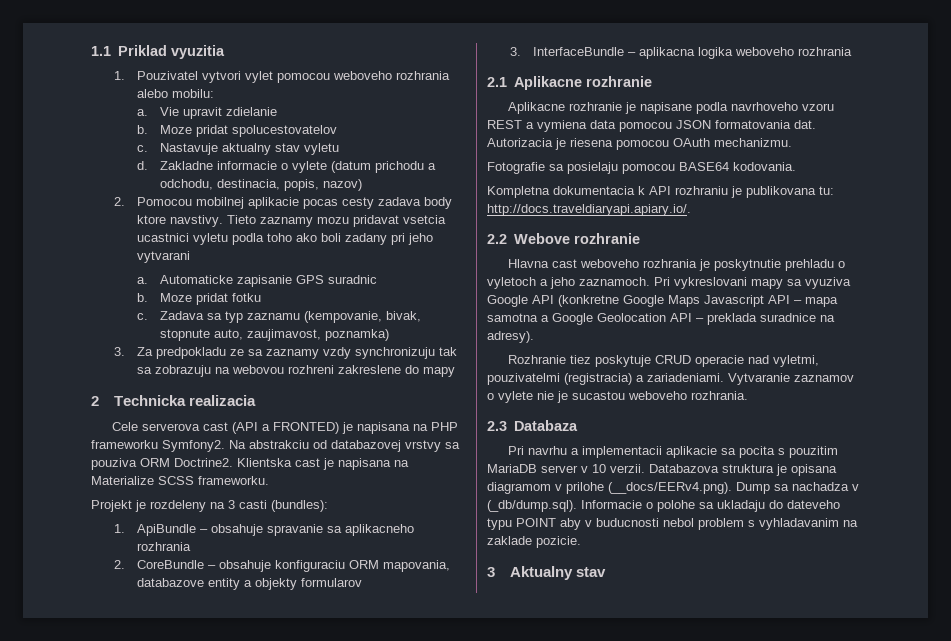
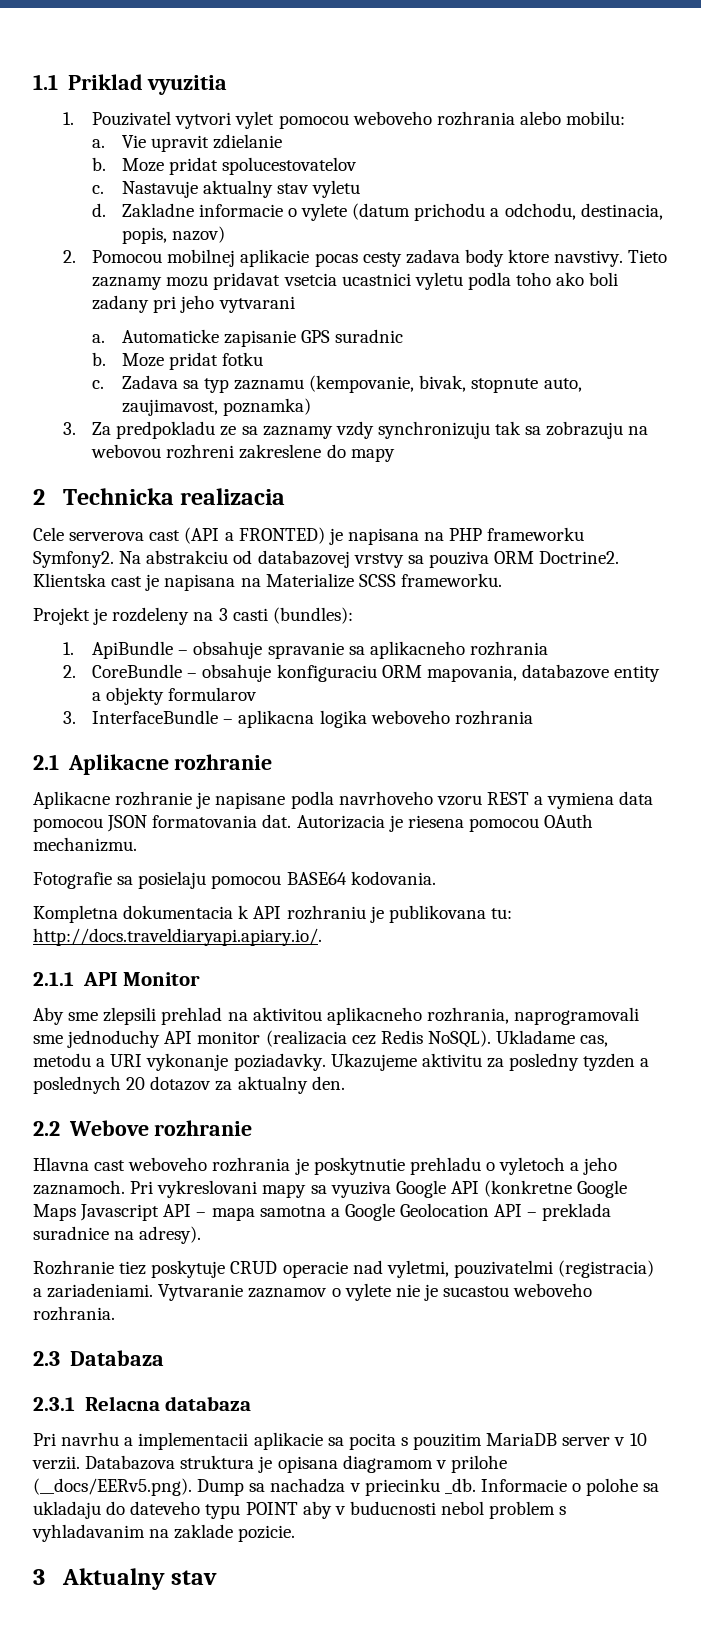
(691, 210) none -> [33,972,201,986] [33,1007,640,1025] [33,1030,609,1048] [33,1053,650,1071] [33,1076,345,1094] // 2.1.1 API Monitor // Aby sme zlepsili prehlad na aktivitou aplikacneho rozhrania, naprogramovali sme jednoduchy API monitor (realizacia cez Redis NoSQL). Ukladame cas, metodu a URI vykonanje poziadavky. Ukazujeme aktivitu za posledny tyzden a poslednych 20 dotazov za aktualny den.
(578, 425) none -> [33,1396,252,1411] // 2.3.1 Relacna databaza
[608,482,732,494] (__docs/EERv4.png). -> [33,1478,192,1496] (__docs/EERv5.png).
[487,500,577,512] (_db/dump.sql). -> [364,1478,476,1496] priecinku _db.

